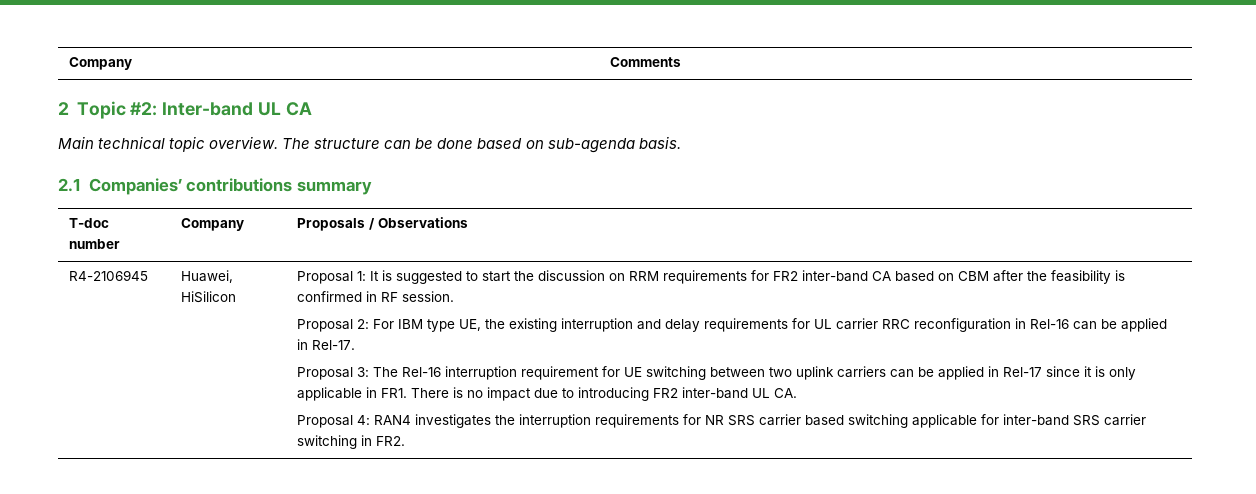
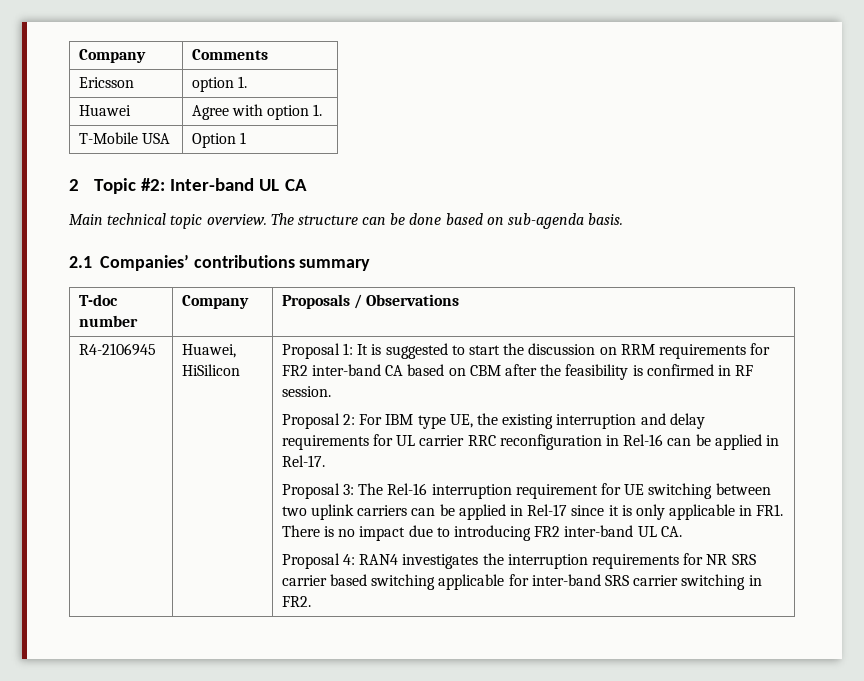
(682, 62) none -> [78,77,134,88] [191,76,248,92] [78,105,131,116] [191,104,323,120] [78,132,171,144] [191,132,247,148] // Ericsson | option 1. // Huawei | Agree with option 1. // T-Mobile USA | Option 1

